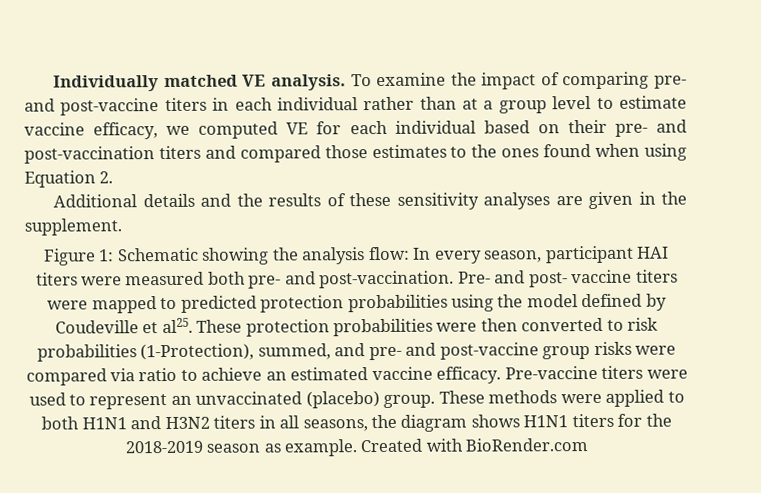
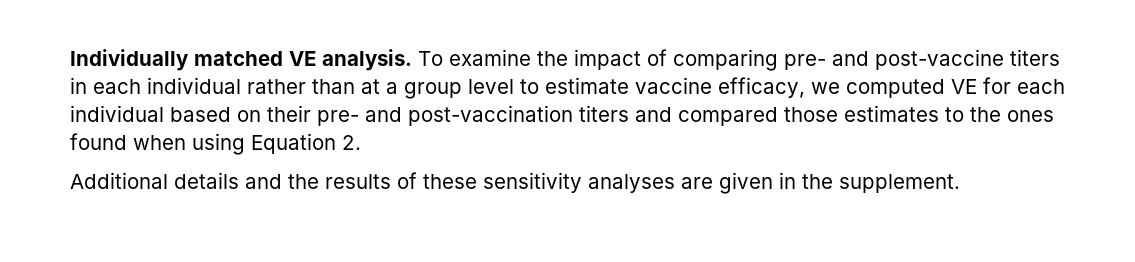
[43,245,670,266] [35,269,678,289] [47,293,667,314] [54,317,659,337] [36,341,677,362] [25,365,688,386] [28,389,685,410] [41,413,672,432] [124,438,589,457] // Figure 1: Schematic showing the analysis flow: In every season, participant HAI titers were measured both pre- and post-vaccination. Pre- and post- vaccine titers were mapped to predicted protection probabilities using the model defined by Coudeville et al25. These protection probabilities were then converted to risk probabilities (1-Protection), summed, and pre- and post-vaccine group risks were compared via ratio to achieve an estimated vaccine efficacy. Pre-vaccine titers were used to represent an unvaccinated (placebo) group. These methods were applied to both H1N1 and H3N2 titers in all seasons, the diagram shows H1N1 titers for the 2018-2019 season as example. Created with BioRender.com -> (960, 183) none

